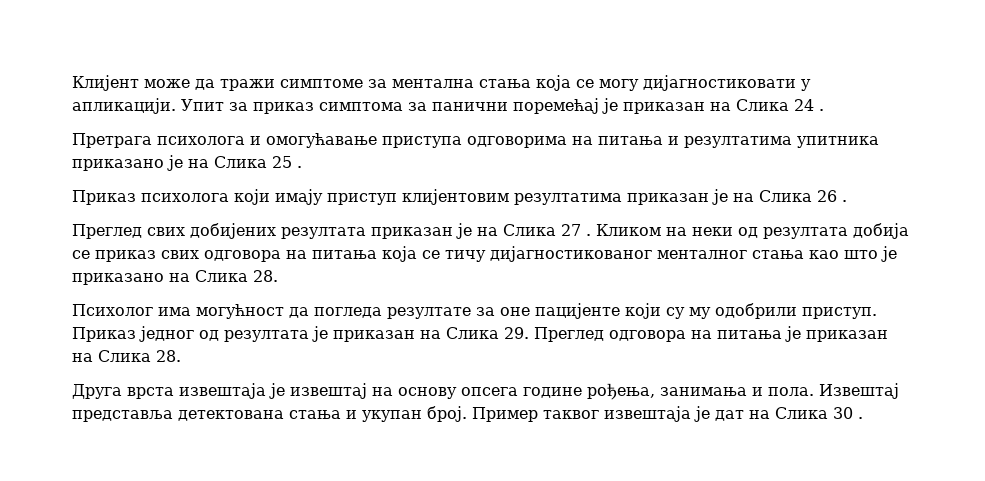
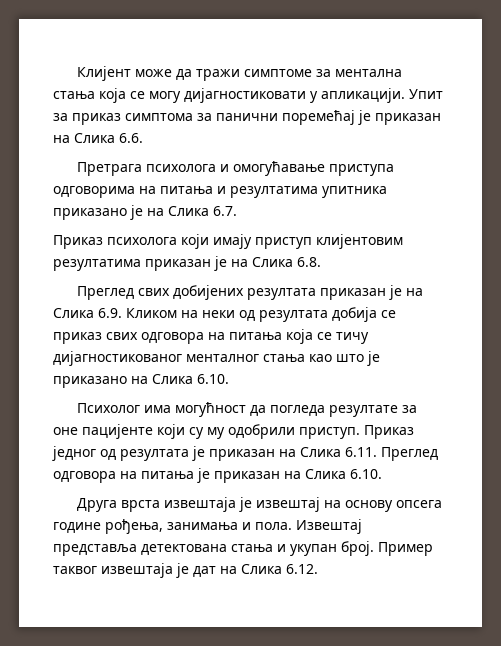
[794,99,824,111] 24 . -> [119,133,143,143] 6.6.
[272,156,302,168] 25 . -> [213,206,237,216] 6.7.
[817,190,847,202] 26 . -> [297,257,321,267] 6.8.
[561,224,591,236] 27 . -> [98,308,122,318] 6.9.
[253,270,278,282] 28. -> [197,374,229,384] 6.10.
[504,327,529,339] 29. -> [345,447,377,457] 6.11.
[156,350,181,362] 28. -> [350,469,382,479] 6.10.
[833,407,863,419] 30 . -> [286,564,318,574] 6.12.

